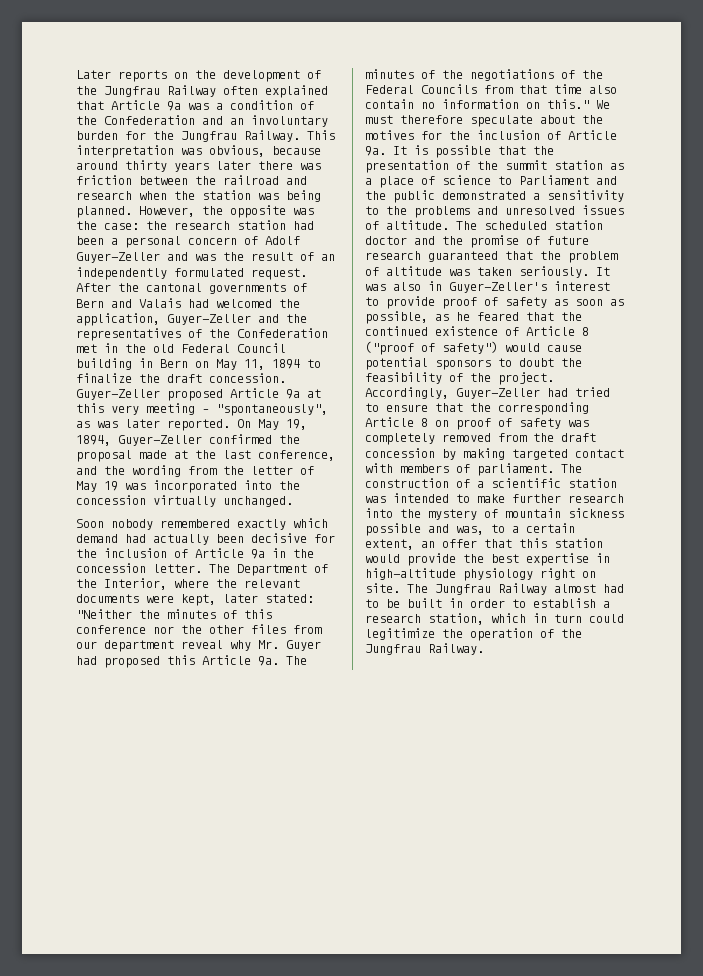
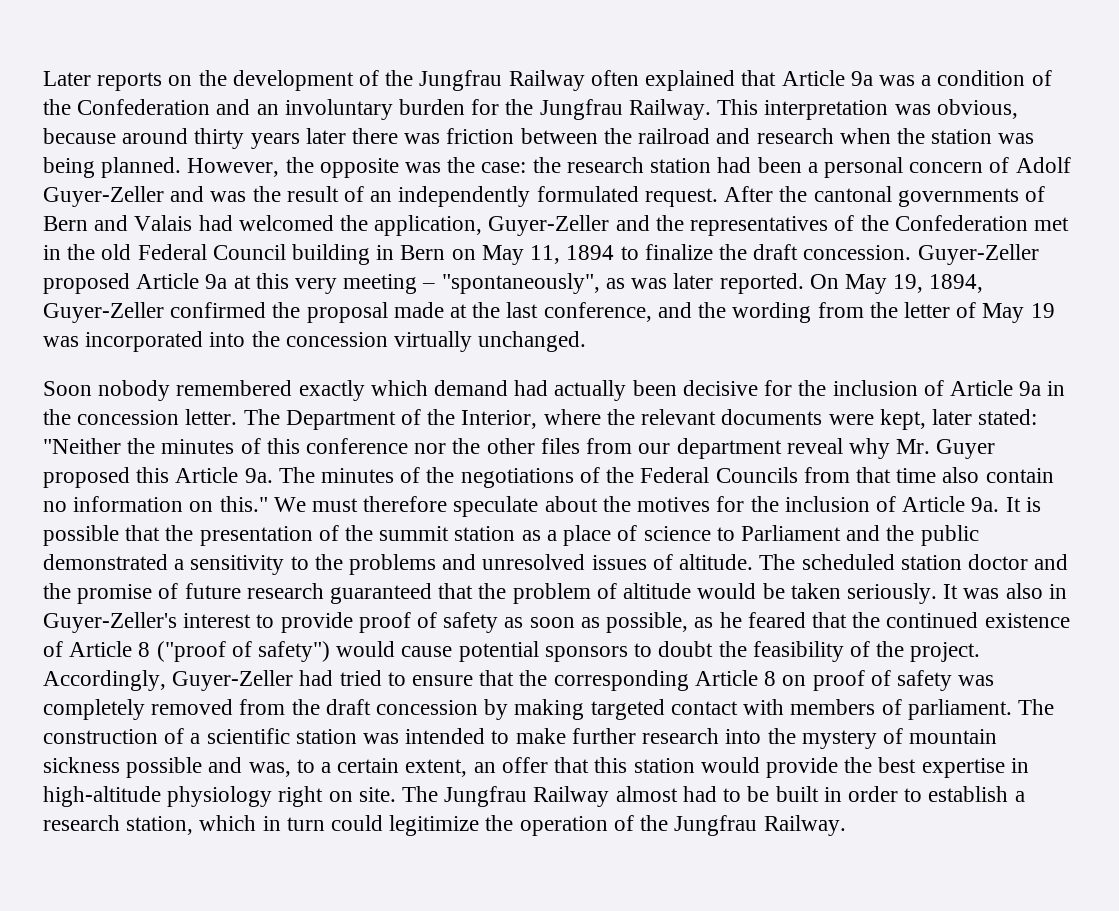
[76,656,97,665] had -> (996, 449) none
[449,269,470,276] was -> [697,583,785,599] would be

